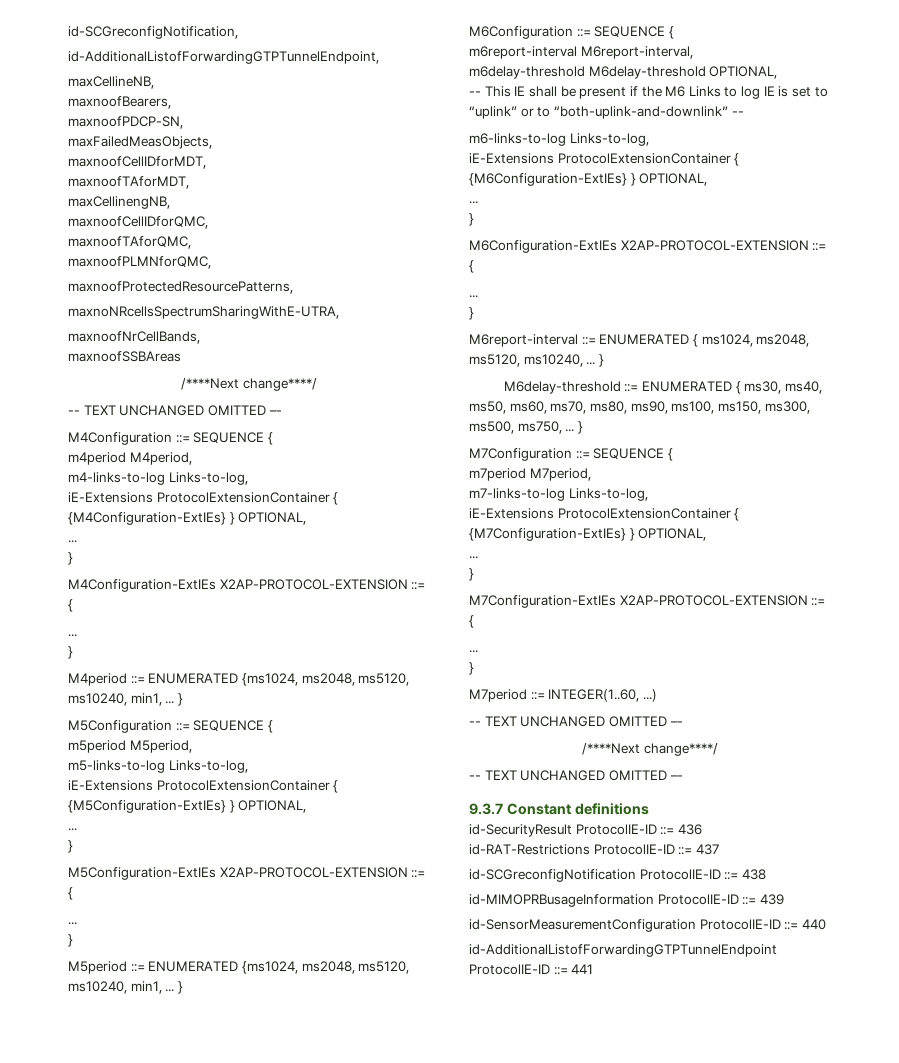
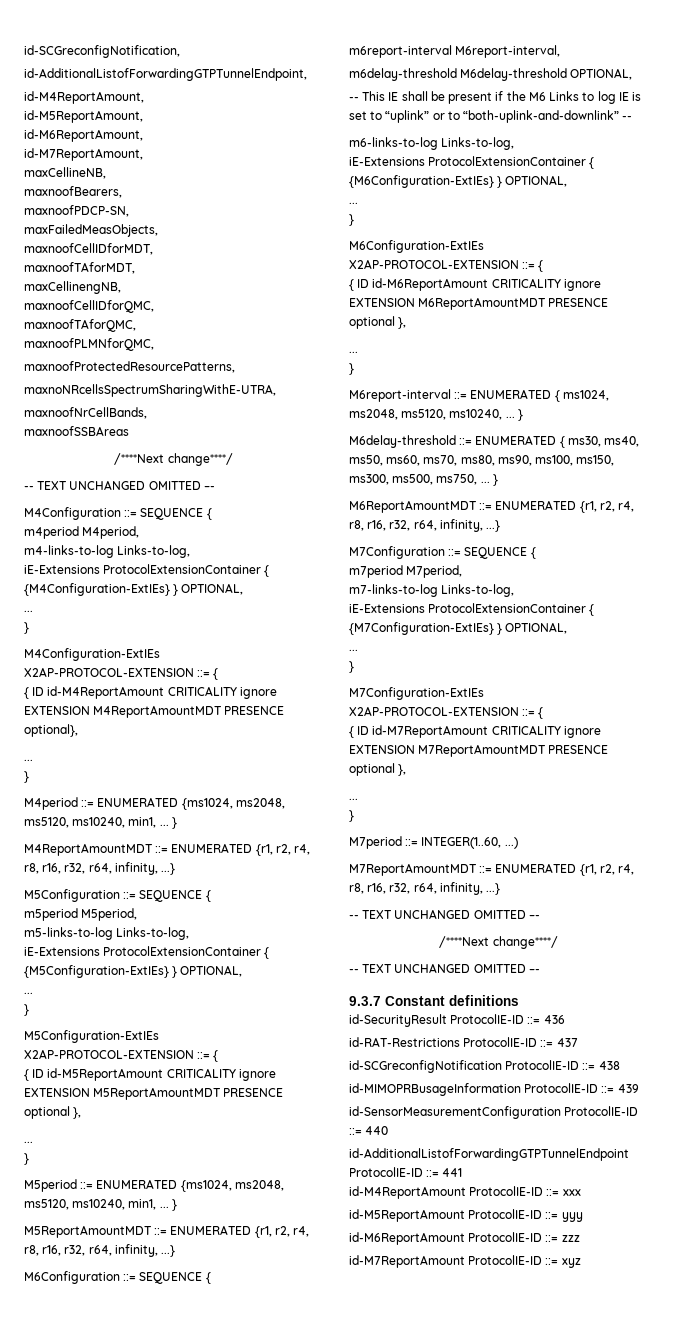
(379, 57) none -> [24,91,144,104] [24,110,143,123] [24,129,143,142] [24,148,143,161] // id-M4ReportAmount, // id-M5ReportAmount, // id-M6ReportAmount, // id-M7ReportAmount,
(73, 605) none -> [24,686,277,699] [24,705,285,718] [24,724,78,737] // { ID id-M4ReportAmount CRITICALITY ignore EXTENSION M4ReportAmountMDT PRESENCE optional},
(183, 699) none -> [24,843,311,856] [24,862,176,875] // M4ReportAmountMDT ::= ENUMERATED {r1, r2, r4, r8, r16, r32, r64, infinity, ...}
(73, 893) none -> [24,1068,276,1081] [24,1087,284,1100] [24,1106,82,1119] // { ID id-M5ReportAmount CRITICALITY ignore EXTENSION M5ReportAmountMDT PRESENCE optional },
(183, 987) none -> [24,1225,310,1238] [24,1244,176,1257] // M5ReportAmountMDT ::= ENUMERATED {r1, r2, r4, r8, r16, r32, r64, infinity, ...}
(474, 266) none -> [349,278,601,291] [349,297,609,310] [349,316,407,329] // { ID id-M6ReportAmount CRITICALITY ignore EXTENSION M6ReportAmountMDT PRESENCE optional },
(583, 427) none -> [349,500,635,513] [349,519,501,532] // M6ReportAmountMDT ::= ENUMERATED {r1, r2, r4, r8, r16, r32, r64, infinity, ...}
(474, 621) none -> [349,725,601,738] [349,744,609,757] [349,763,407,776] // { ID id-M7ReportAmount CRITICALITY ignore EXTENSION M7ReportAmountMDT PRESENCE optional },
(657, 695) none -> [349,863,635,876] [349,882,501,895] // M7ReportAmountMDT ::= ENUMERATED {r1, r2, r4, r8, r16, r32, r64, infinity, ...}
(594, 969) none -> [349,1186,581,1199] [349,1209,583,1222] [349,1232,580,1245] [349,1255,581,1268] // id-M4ReportAmount ProtocolIE-ID ::= xxx // id-M5ReportAmount ProtocolIE-ID ::= yyy // id-M6ReportAmount ProtocolIE-ID ::= zzz // id-M7ReportAmount ProtocolIE-ID ::= xyz

